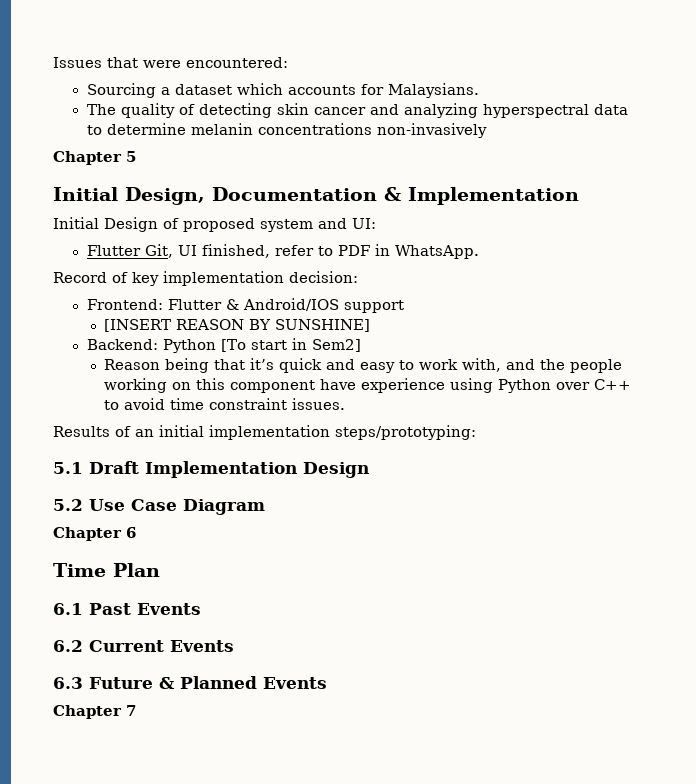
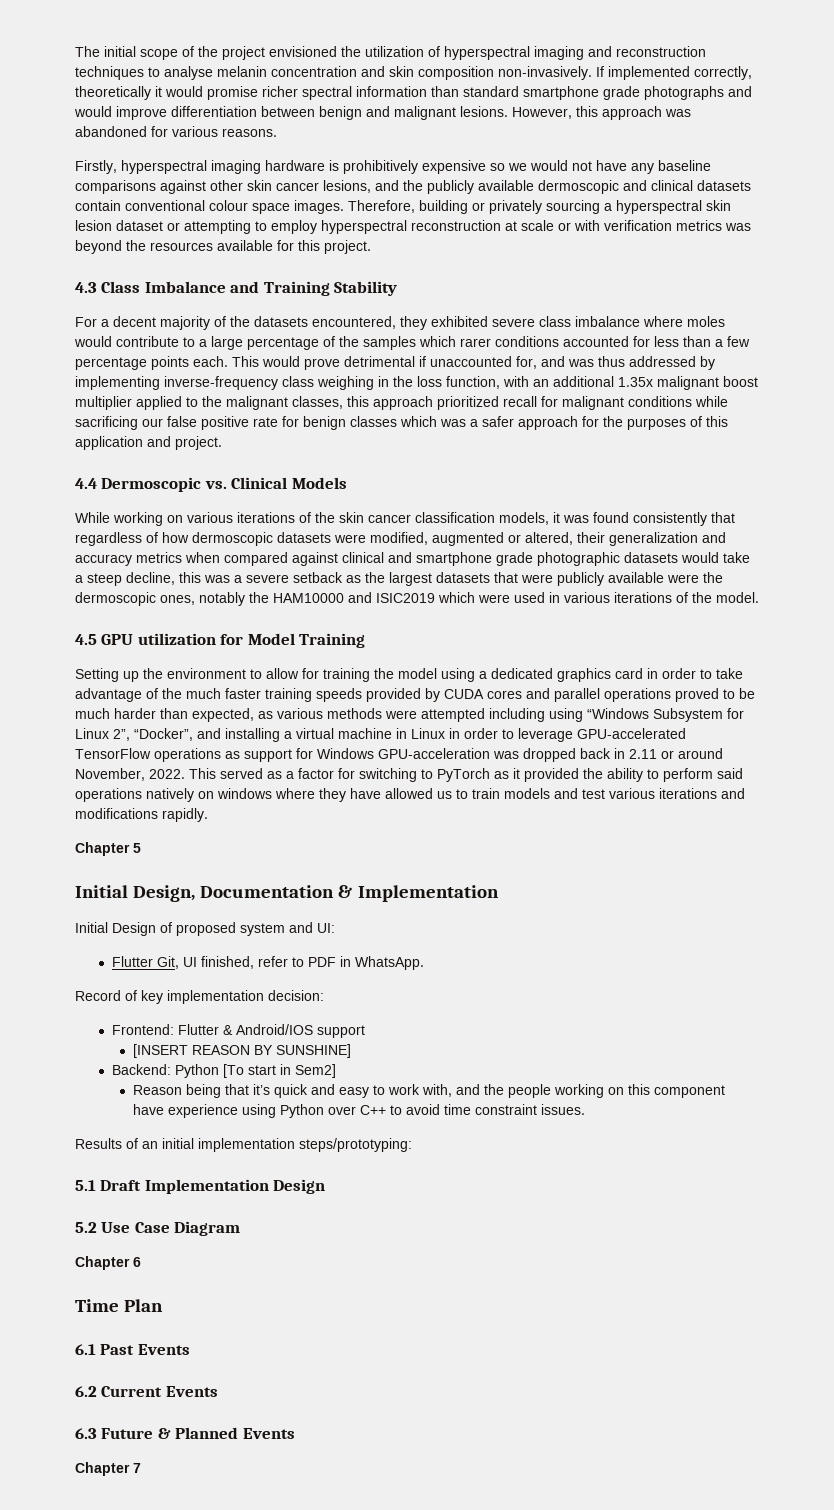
[53,57,288,68] [86,83,479,98] [86,103,628,118] [86,123,487,138] Issues that were encountered: // Sourcing a dataset which accounts for Malaysians. // The quality of detecting skin cancer and analyzing hyperspectral data to determine melanin concentrations non-invasively -> [75,46,706,60] [75,66,752,80] [75,86,752,100] [74,106,691,120] [75,126,277,137] [75,160,711,174] [75,180,751,194] [75,200,731,214] [75,220,751,234] [75,240,371,254] [75,281,398,296] [75,316,725,330] [74,336,750,350] [75,356,715,370] [75,376,758,390] [75,396,728,410] [75,416,728,430] [75,436,222,450] [75,477,347,492] [75,512,735,526] [75,532,726,546] [75,552,750,566] [75,572,723,586] [75,592,759,606] [75,633,366,648] [75,668,743,682] [75,688,755,702] [75,708,744,722] [75,728,686,742] [75,748,723,762] [75,768,743,782] [75,788,745,802] [75,808,208,822] The initial scope of the project envisioned the utilization of hyperspectral imaging and reconstruction techniques to analyse melanin concentration and skin composition non-invasively. If implemented correctly, theoretically it would promise richer spectral information than standard smartphone grade photographs and would improve differentiation between benign and malignant lesions. However, this approach was abandoned for various reasons. // Firstly, hyperspectral imaging hardware is prohibitively expensive so we would not have any baseline comparisons against other skin cancer lesions, and the publicly available dermoscopic and clinical datasets contain conventional colour space images. Therefore, building or privately sourcing a hyperspectral skin lesion dataset or attempting to employ hyperspectral reconstruction at scale or with verification metrics was beyond the resources available for this project. // 4.3 Class Imbalance and Training Stability // For a decent majority of the datasets encountered, they exhibited severe class imbalance where moles would contribute to a large percentage of the samples which rarer conditions accounted for less than a few percentage points each. This would prove detrimental if unaccounted for, and was thus addressed by implementing inverse-frequency class weighing in the loss function, with an additional 1.35x malignant boost multiplier applied to the malignant classes, this approach prioritized recall for malignant conditions while sacrificing our false positive rate for benign classes which was a safer approach for the purposes of this application and project. // 4.4 Dermoscopic vs. Clinical Models // While working on various iterations of the skin cancer classification models, it was found consistently that regardless of how dermoscopic datasets were modified, augmented or altered, their generalization and accuracy metrics when compared against clinical and smartphone grade photographic datasets would take a steep decline, this was a severe setback as the largest datasets that were publicly available were the dermoscopic ones, notably the HAM10000 and ISIC2019 which were used in various iterations of the model. // 4.5 GPU utilization for Model Training // Setting up the environment to allow for training the model using a dedicated graphics card in order to take advantage of the much faster training speeds provided by CUDA cores and parallel operations proved to be much harder than expected, as various methods were attempted including using “Windows Subsystem for Linux 2”, “Docker”, and installing a virtual machine in Linux in order to leverage GPU-accelerated TensorFlow operations as support for Windows GPU-acceleration was dropped back in 2.11 or around November, 2022. This served as a factor for switching to PyTorch as it provided the ability to perform said operations natively on windows where they have allowed us to train models and test various iterations and modifications rapidly.

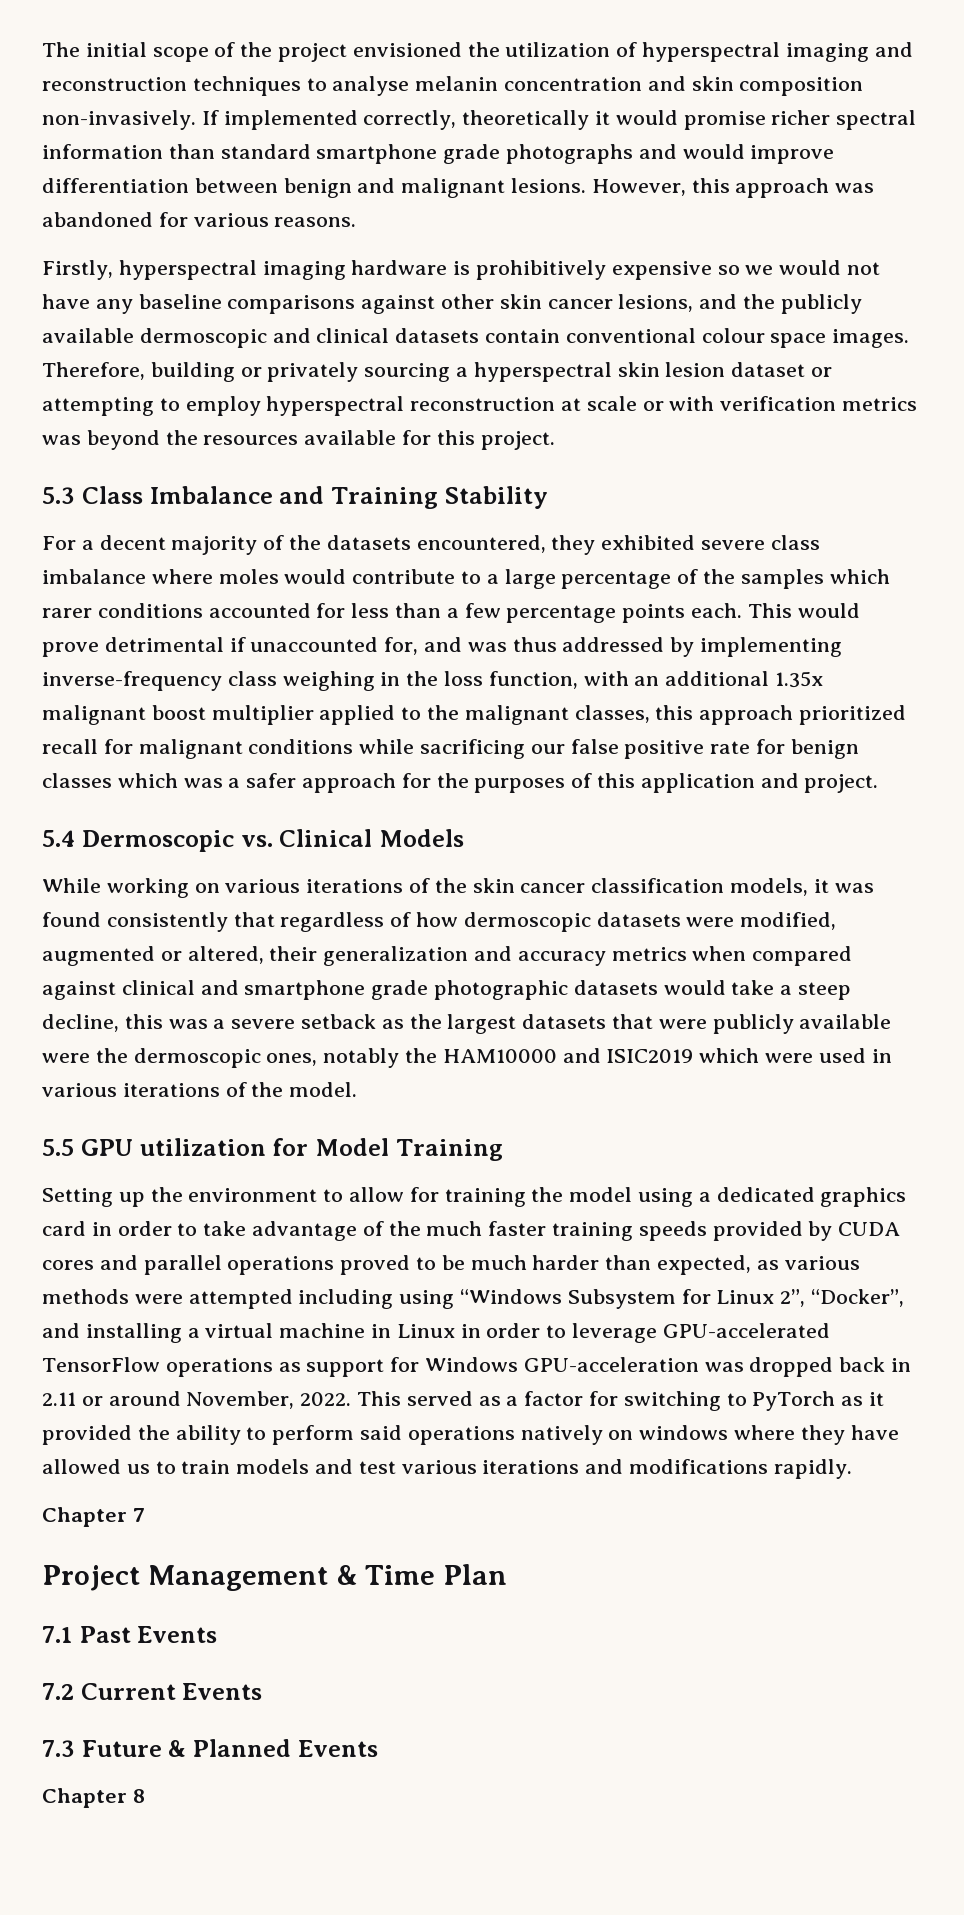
[75,282,97,293] 4.3 -> [42,487,75,504] 5.3
[75,478,97,489] 4.4 -> [42,830,75,847] 5.4
[75,634,97,645] 4.5 -> [42,1139,74,1156] 5.5
[133,843,141,853] [75,885,499,902] [75,922,335,936] [111,956,424,970] [75,990,324,1004] [111,1024,365,1038] [132,1044,351,1058] [111,1064,336,1078] [132,1084,725,1098] [132,1104,585,1118] [75,1138,412,1152] [75,1179,326,1194] [75,1221,241,1236] [75,1256,141,1270] 5 // Initial Design, Documentation & Implementation // Initial Design of proposed system and UI: // Flutter Git, UI finished, refer to PDF in WhatsApp. // Record of key implementation decision: // Frontend: Flutter & Android/IOS support // [INSERT REASON BY SUNSHINE] // Backend: Python [To start in Sem2] // Reason being that it’s quick and easy to work with, and the people working on this component have experience using Python over C++ to avoid time constraint issues. // Results of an initial implementation steps/prototyping: // 5.1 Draft Implementation Design // 5.2 Use Case Diagram // Chapter 6 // -> [132,1508,145,1522] [42,1565,358,1591] 7 // Project Management &
[75,1344,96,1355] 6.1 -> [42,1626,73,1643] 7.1
[75,1386,97,1397] 6.2 -> [42,1683,74,1700] 7.2
[75,1428,97,1439] 6.3 -> [42,1740,75,1757] 7.3
[133,1463,141,1473] 7 -> [132,1789,145,1803] 8

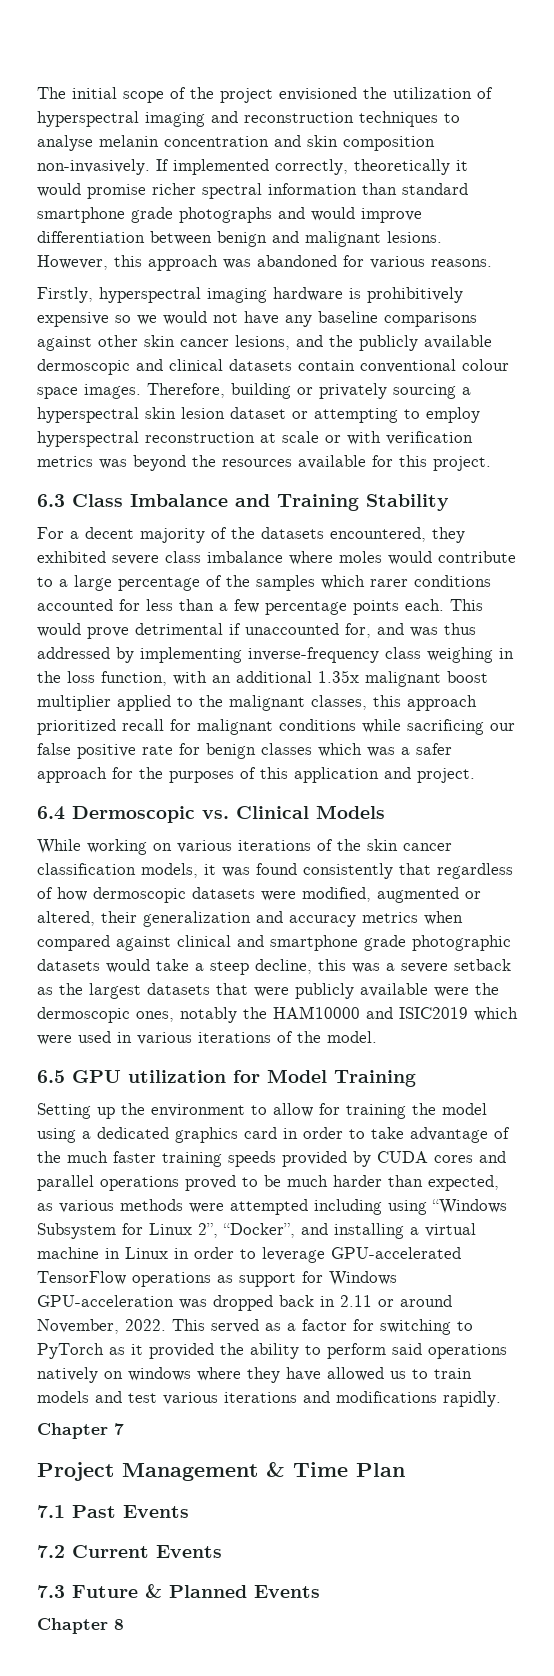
[42,487,75,504] 5.3 -> [37,494,65,507] 6.3
[42,830,75,847] 5.4 -> [37,806,65,820] 6.4
[42,1139,74,1156] 5.5 -> [37,1070,65,1083] 6.5

